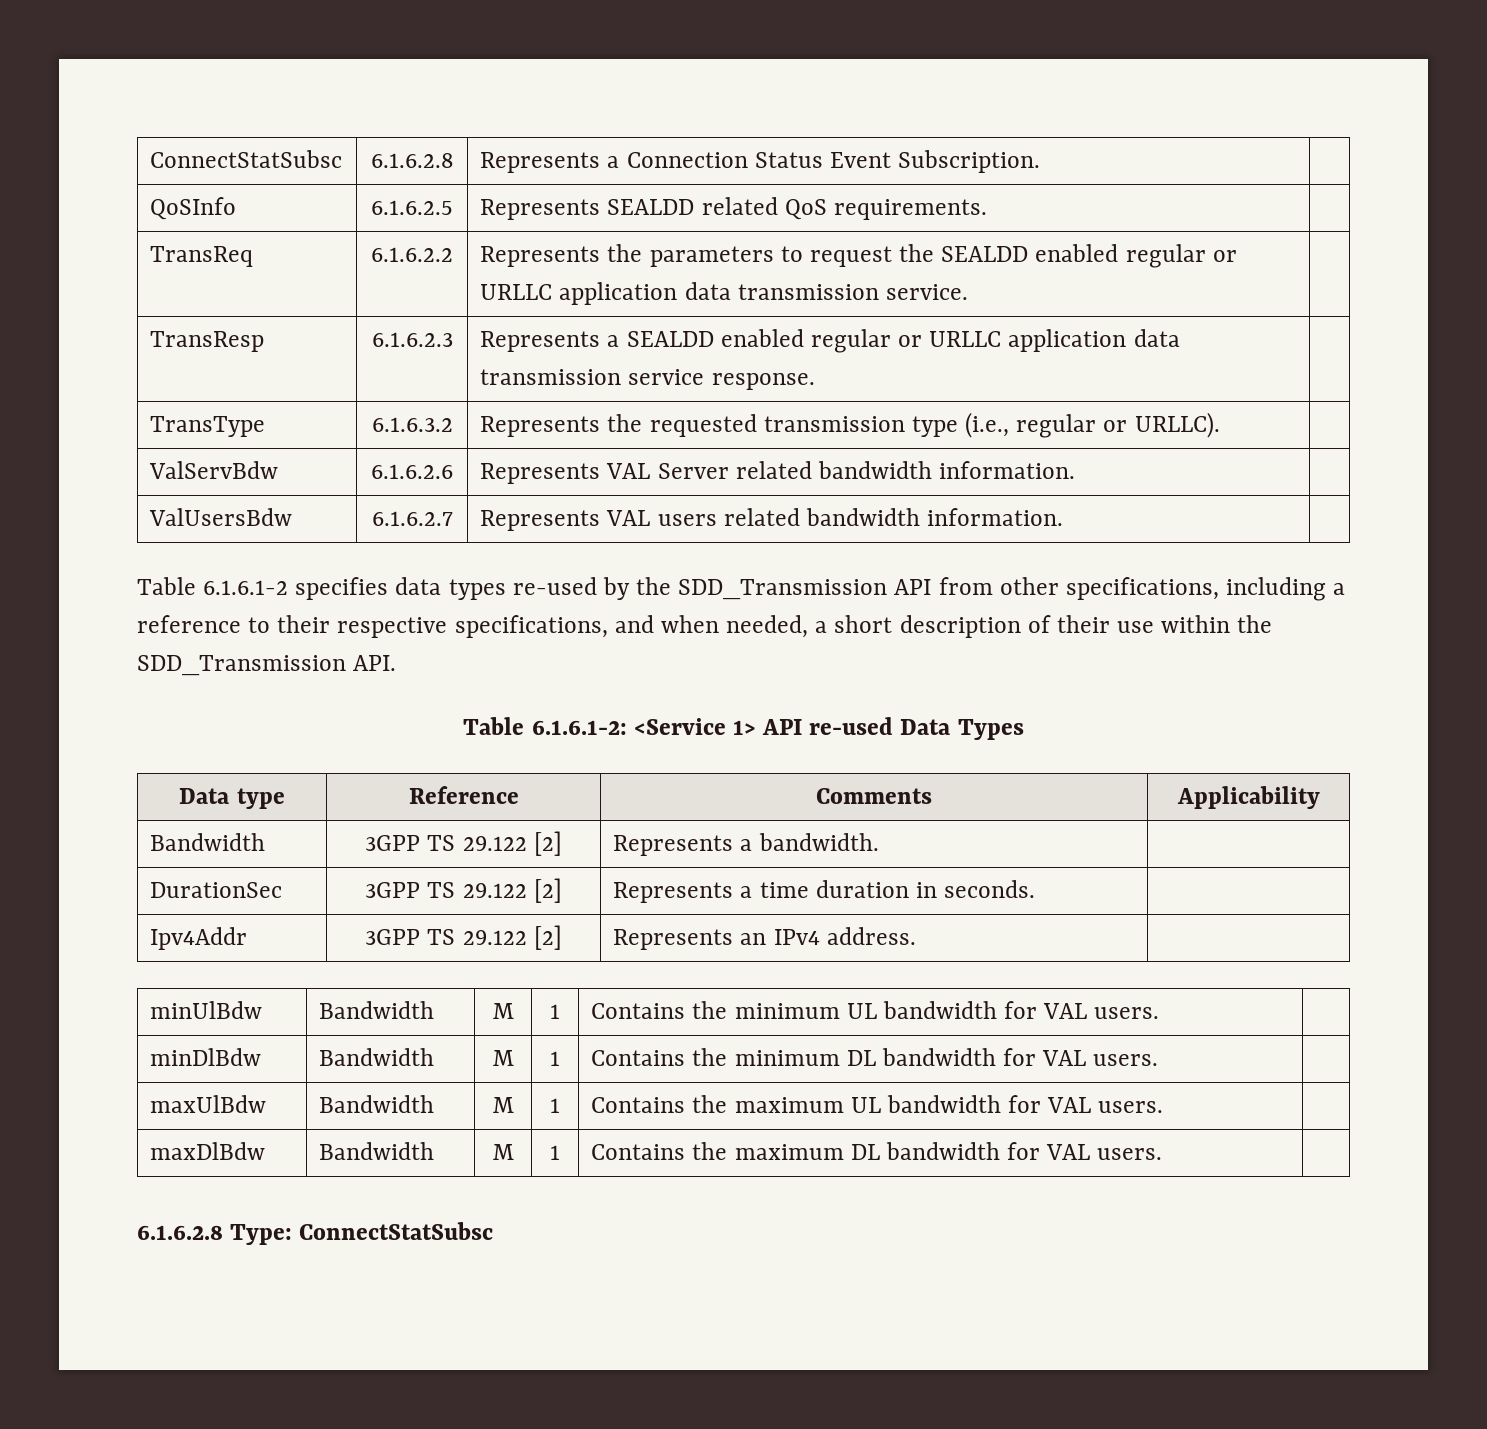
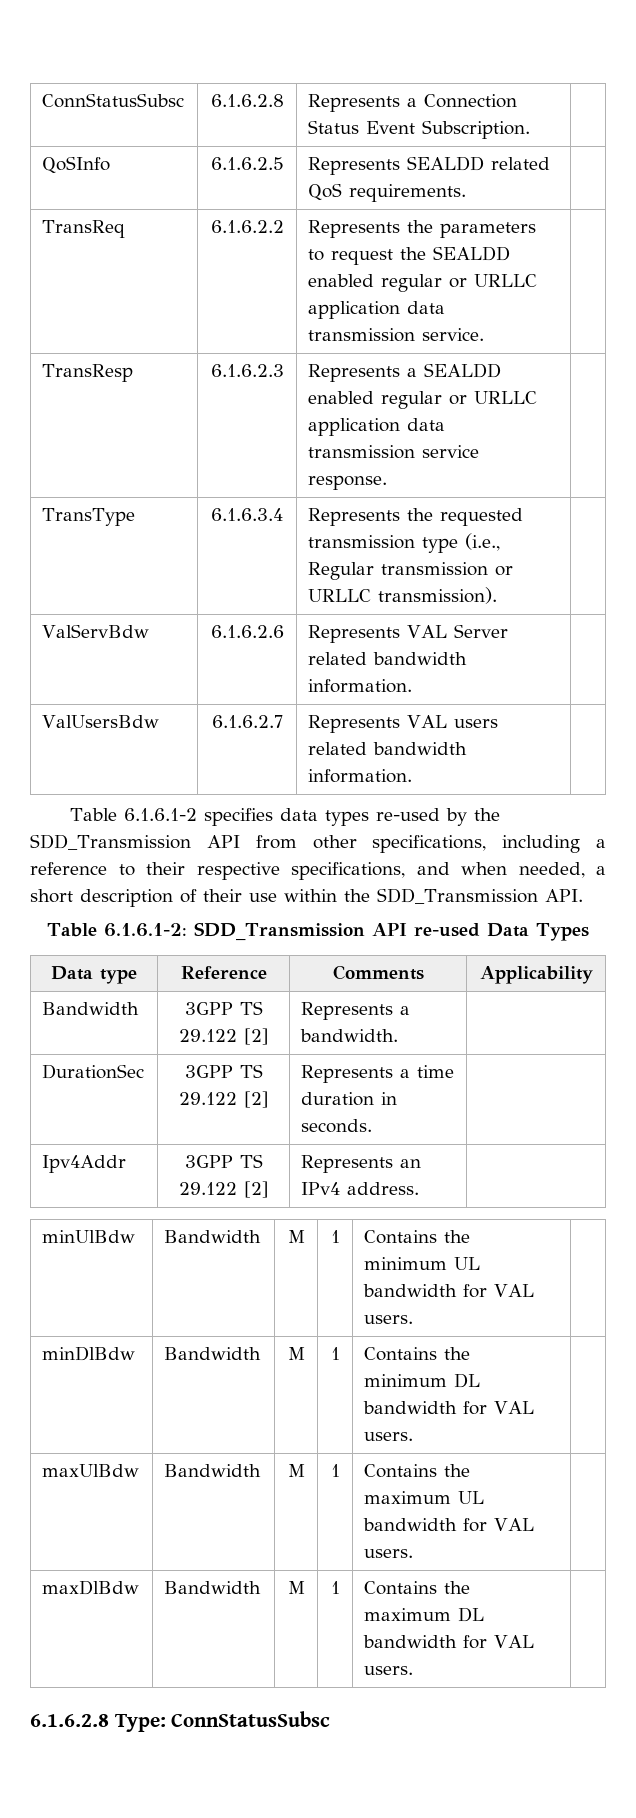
[150,150,343,168] ConnectStatSubsc -> [42,93,185,108] ConnStatusSubsc
[371,417,453,432] 6.1.6.3.2 -> [211,508,283,521] 6.1.6.3.4
[1016,412,1220,438] regular or URLLC). -> [308,562,514,580] [308,587,498,604] Regular transmission or URLLC transmission).
[633,718,756,735] <Service 1> -> [194,922,366,941] SDD_Transmission
[299,1222,494,1240] ConnectStatSubsc -> [171,1711,331,1727] ConnStatusSubsc

